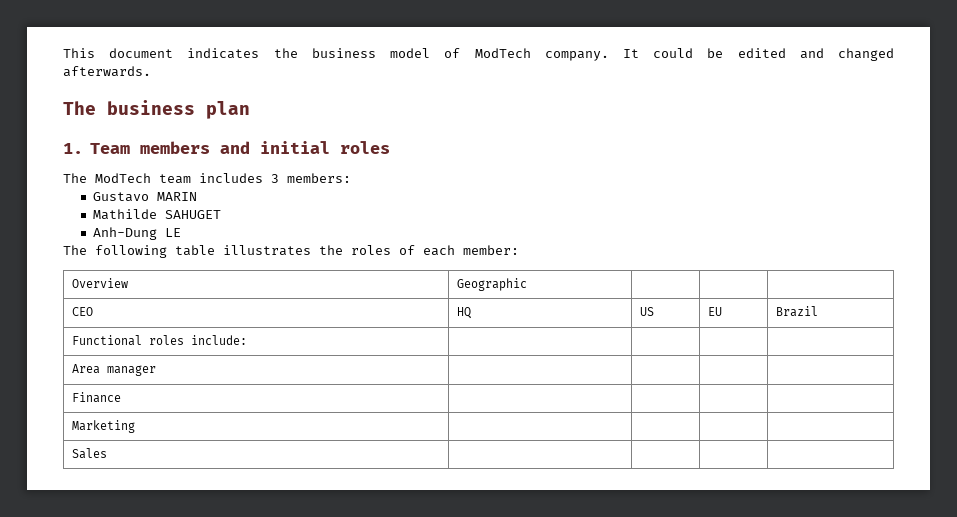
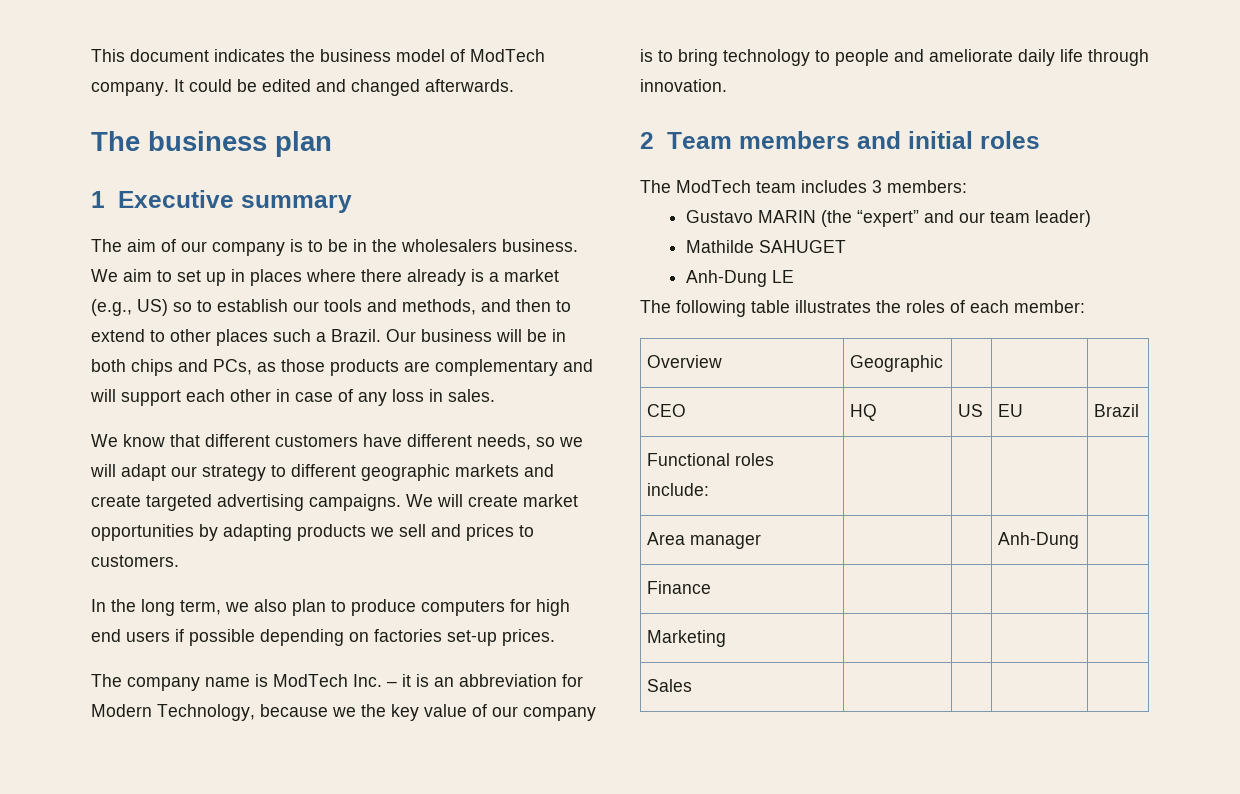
[63,143,83,154] 1. -> [91,190,352,213] [91,239,578,256] [91,269,559,286] [91,299,571,316] [91,329,566,346] [91,359,593,376] [90,389,495,406] [91,434,583,450] [90,464,554,481] [91,494,578,511] [91,524,534,541] [91,555,179,567] [91,599,570,616] [91,629,555,646] [91,674,583,691] [91,704,596,721] [640,49,1149,66] [640,79,727,92] [640,132,654,149] 1 Executive summary // The aim of our company is to be in the wholesalers business. We aim to set up in places where there already is a market (e.g., US) so to establish our tools and methods, and then to extend to other places such a Brazil. Our business will be in both chips and PCs, as those products are complementary and will support each other in case of any loss in sales. // We know that different customers have different needs, so we will adapt our strategy to different geographic markets and create targeted advertising campaigns. We will create market opportunities by adapting products we sell and prices to customers. // In the long term, we also plan to produce computers for high end users if possible depending on factories set-up prices. // The company name is ModTech Inc. – it is an abbreviation for Modern Technology, because we the key value of our company is to bring technology to people and ameliorate daily life through innovation. // 2
(197, 196) none -> [821,210,1092,227] (the “expert” and our team leader)
(157, 370) none -> [998,532,1080,549] Anh-Dung

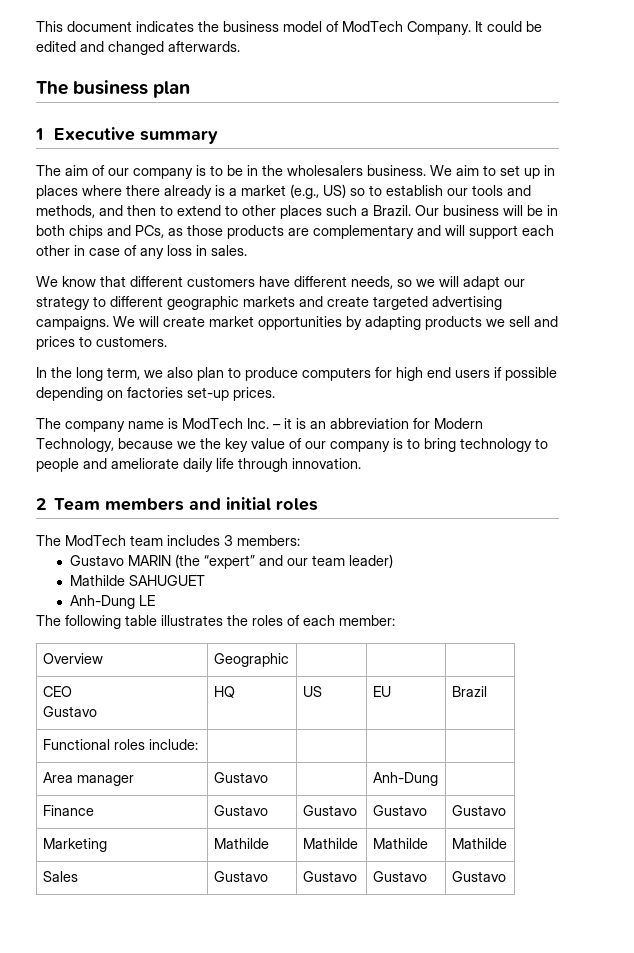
[91,82,169,96] company. -> [407,21,471,35] Company.
[759,240,847,253] SAHUGET -> [128,575,205,586] SAHUGUET
(687, 410) none -> [42,706,97,717] // Gustavo
(762, 541) none -> [213,772,268,783] Gustavo
[647,630,727,647] [647,679,693,692] | | | // Marketing | | | | // Sales | | | | -> [213,805,268,816] [302,805,357,816] [372,805,427,816] [451,805,506,816] [42,838,107,852] [213,838,269,849] [302,838,358,849] [372,838,428,849] [451,838,507,849] [42,871,78,882] [213,871,268,882] [302,871,357,882] [372,871,427,882] [451,871,506,882] Gustavo | Gustavo | Gustavo | Gustavo // Marketing | Mathilde | Mathilde | Mathilde | Mathilde // Sales | Gustavo | Gustavo | Gustavo | Gustavo

